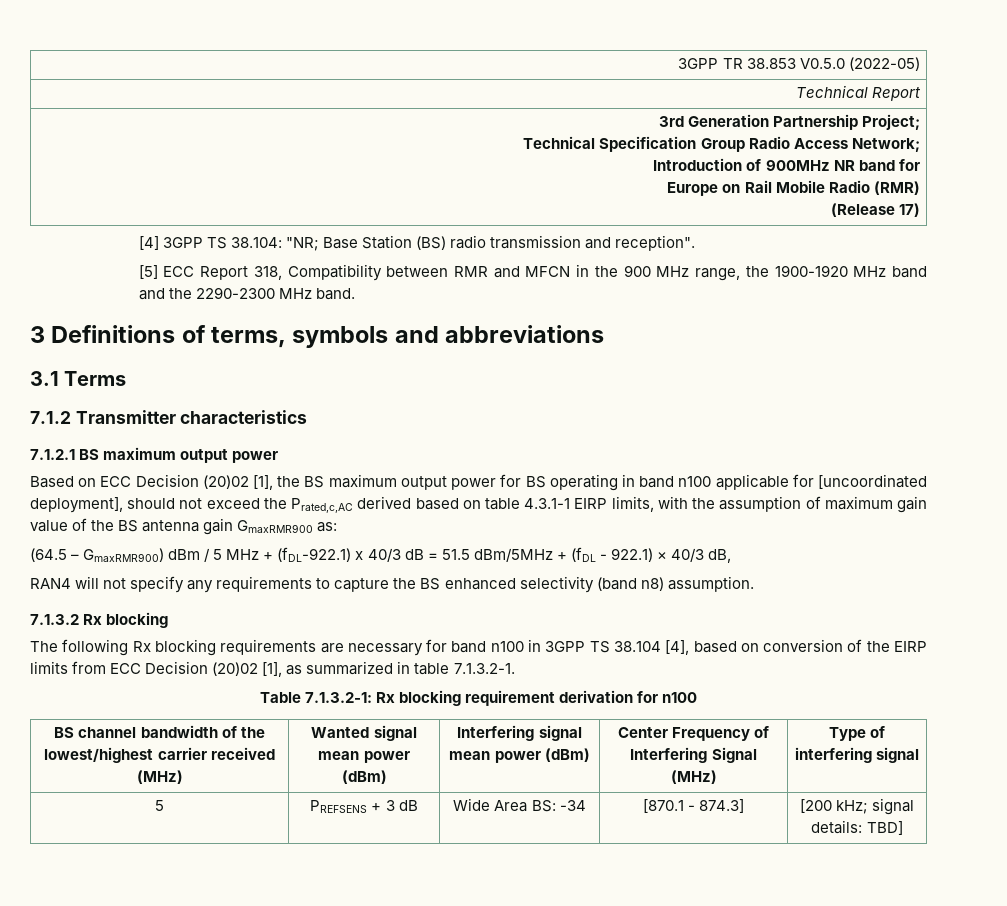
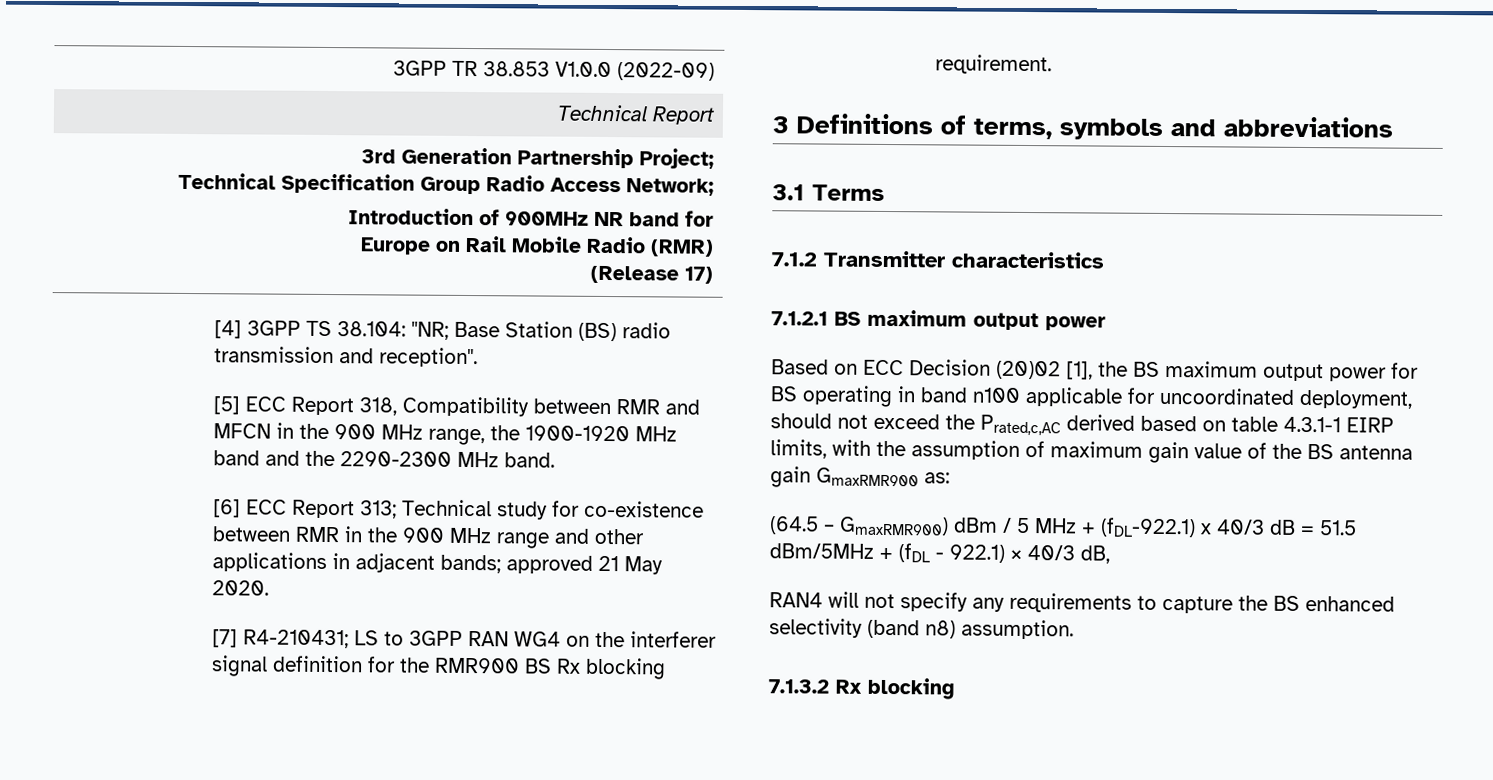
[799,57,920,71] V0.5.0 (2022-05) -> [554,61,715,81] V1.0.0 (2022-09)
(355, 294) none -> [212,499,704,520] [211,526,645,549] [211,552,663,575] [211,580,269,596] [211,629,717,649] [210,655,666,680] [934,54,1052,75] // [6] ECC Report 313; Technical study for co-existence between RMR in the 900 MHz range and other applications in adjacent bands; approved 21 May 2020. // [7] R4-210431; LS to 3GPP RAN WG4 on the interferer signal definition for the RMR900 BS Rx blocking requirement.
[818,474,928,489] [30,497,123,513] [uncoordinated deployment], -> [1159,387,1413,409] uncoordinated deployment,
[30,639,927,656] [30,661,515,677] [259,690,698,706] [54,725,265,738] [44,747,275,763] [136,770,183,784] [311,725,417,741] [318,751,410,763] [341,770,387,784] [457,725,582,741] [449,748,590,763] [617,726,770,741] [630,747,757,763] [670,770,717,784] [828,726,886,741] [794,747,920,763] [155,800,164,811] [310,800,418,813] [453,798,586,812] [642,799,745,813] [799,798,915,815] [811,820,903,835] // The following Rx blocking requirements are necessary for band n100 in 3GPP TS 38.104 [4], based on conversion of the EIRP limits from ECC Decision (20)02 [1], as summarized in table 7.1.3.2-1. // Table 7.1.3.2-1: Rx blocking requirement derivation for n100 // BS channel bandwidth of the lowest/highest carrier received (MHz) | Wanted signal mean power (dBm) | Interfering signal mean power (dBm) | Center Frequency of Interfering Signal (MHz) | Type of interfering signal // 5 | PREFSENS + 3 dB | Wide Area BS: -34 | [870.1 - 874.3] | [200 kHz; signal details: TBD] -> (955, 688) none

